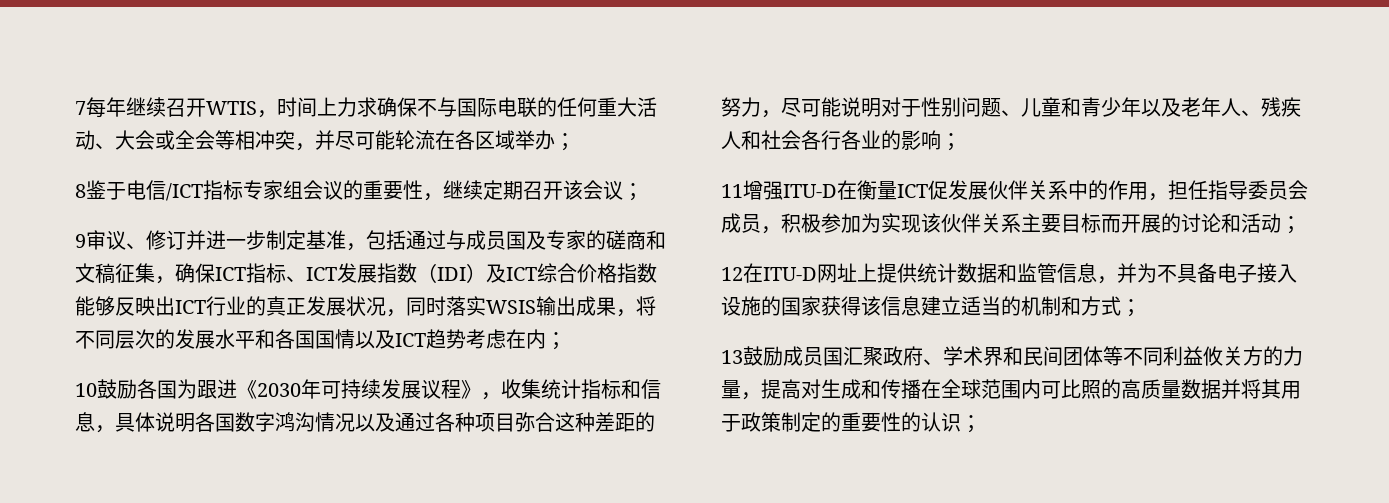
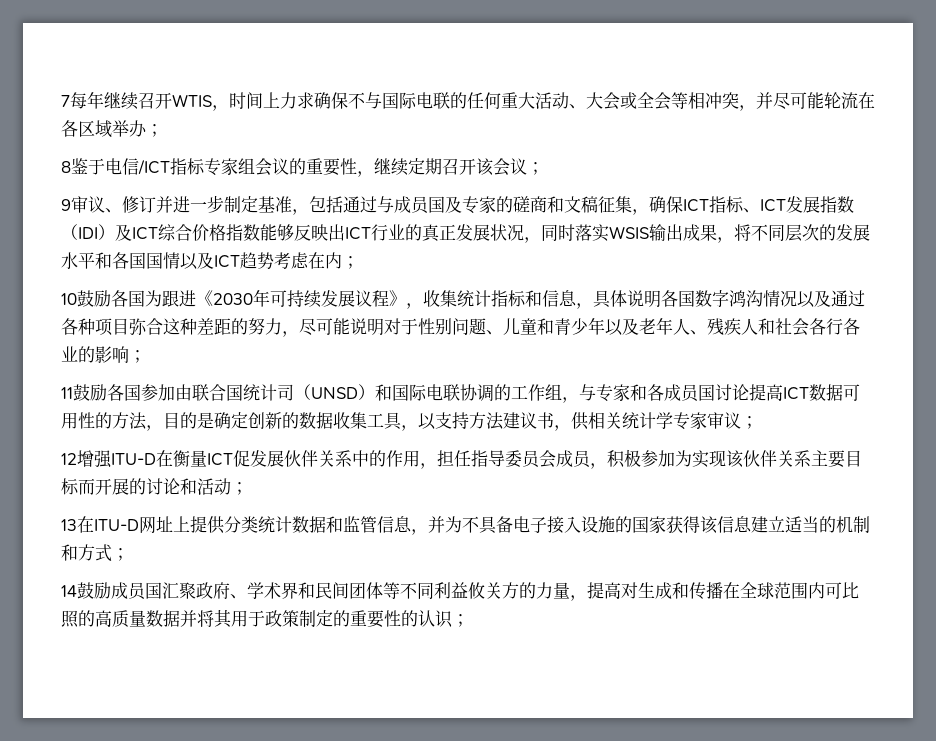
(743, 191) none -> [73,384,860,403] [61,412,758,431] [61,453,77,465] 鼓励各国参加由联合国统计司（UNSD）和国际电联协调的工作组，与专家和各成员国讨论提高ICT数据可用性的方法，目的是确定创新的数据收集工具，以支持方法建议书，供相关统计学专家审议； // 12
[721,267,743,281] 12 -> [61,519,77,531] 13
(917, 273) none -> [224,516,258,533] 分类
[721,350,743,364] 13 -> [61,585,77,597] 14

